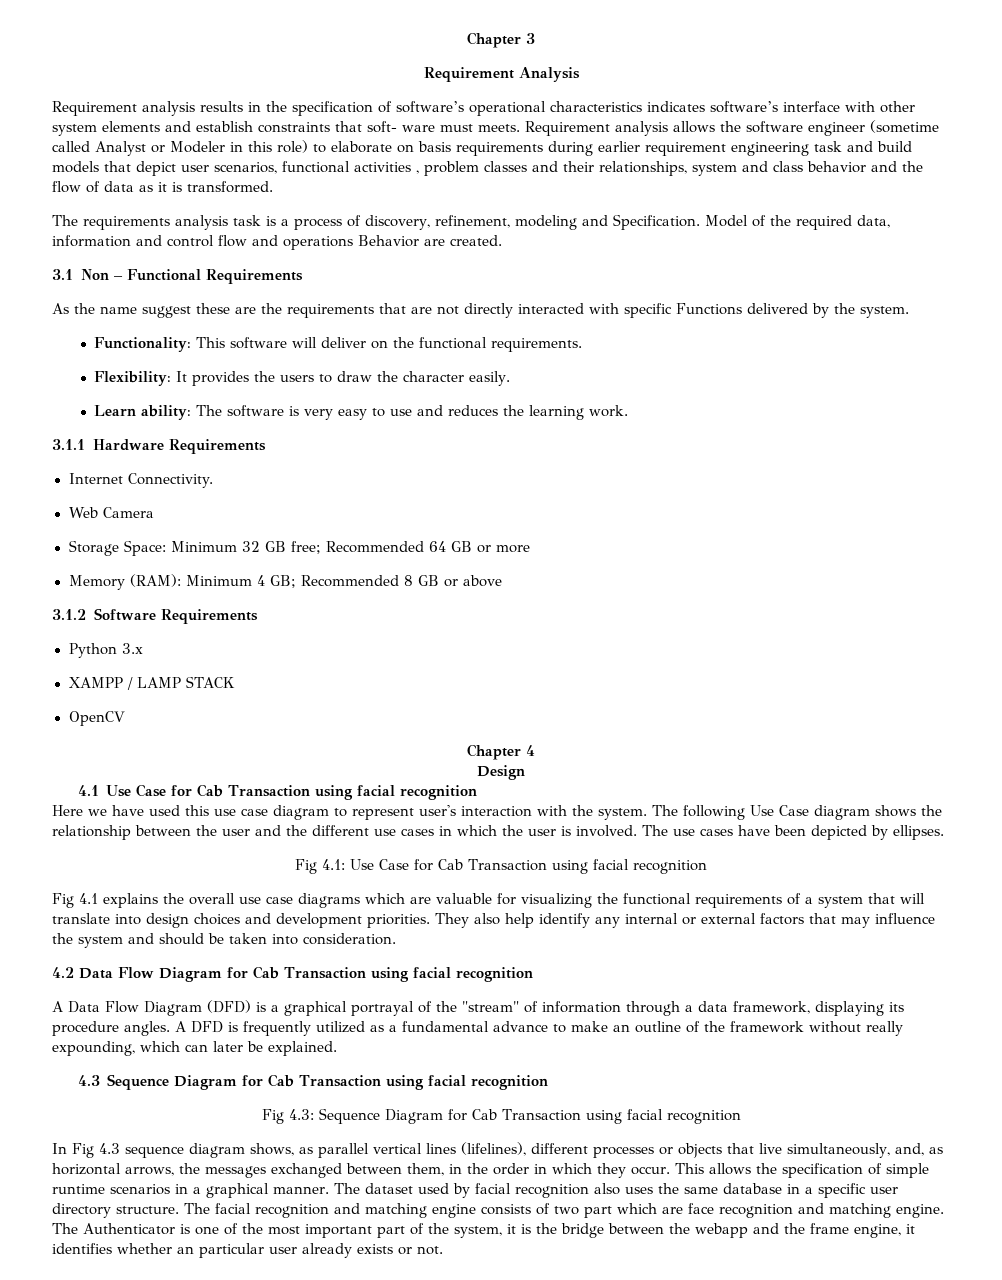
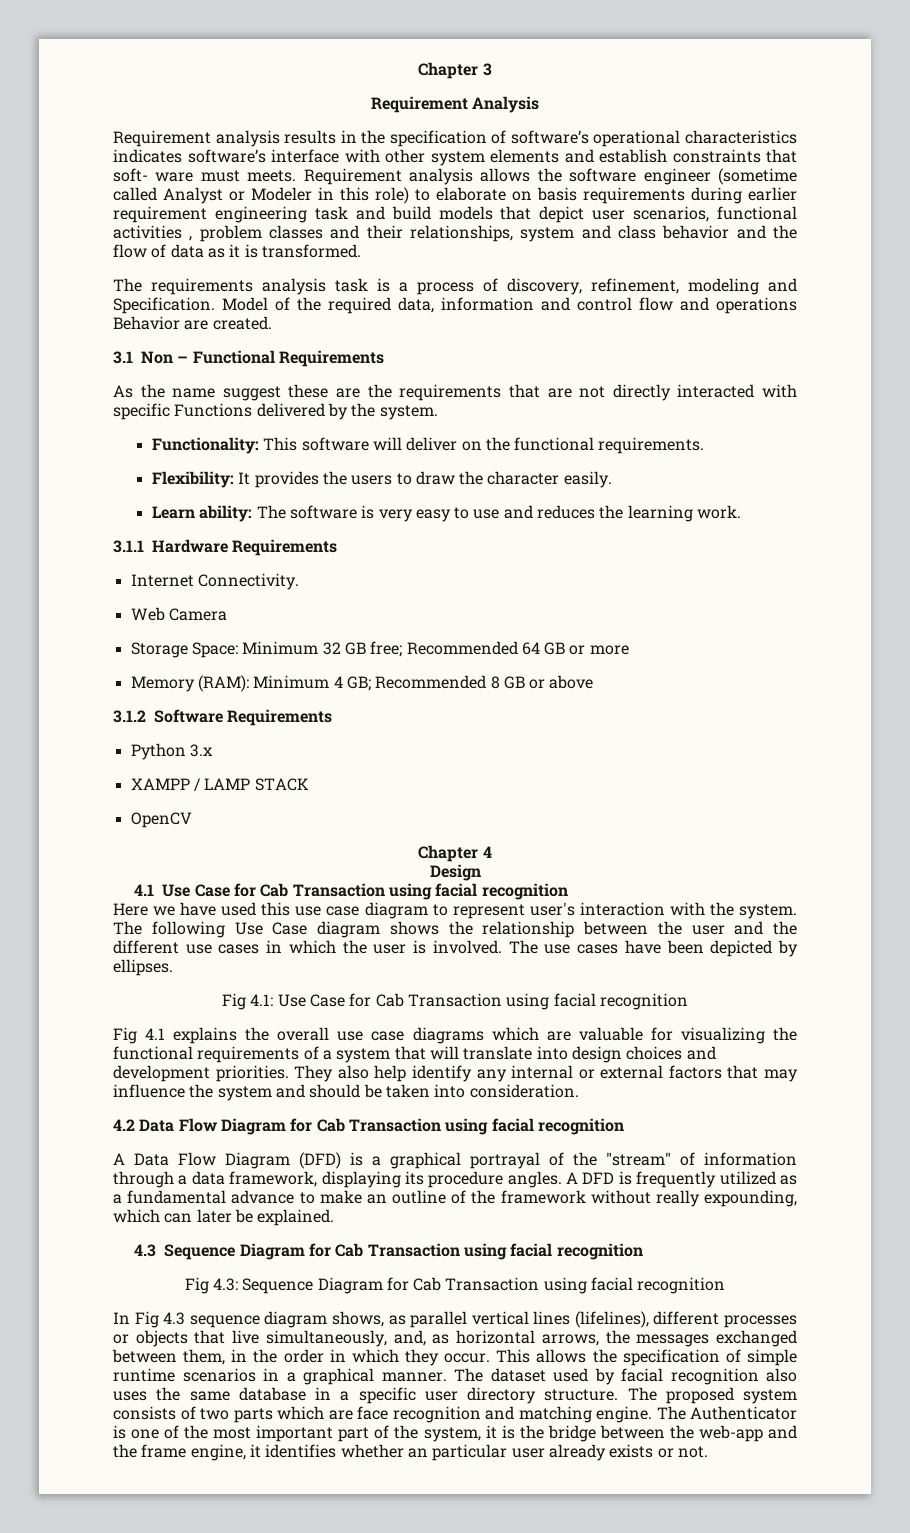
[215,1203,476,1218] facial recognition and matching engine -> [665,1387,797,1404] proposed system
[584,1206,612,1218] part -> [233,1408,273,1423] parts
[695,1223,748,1238] webapp -> [698,1425,763,1442] web-app

